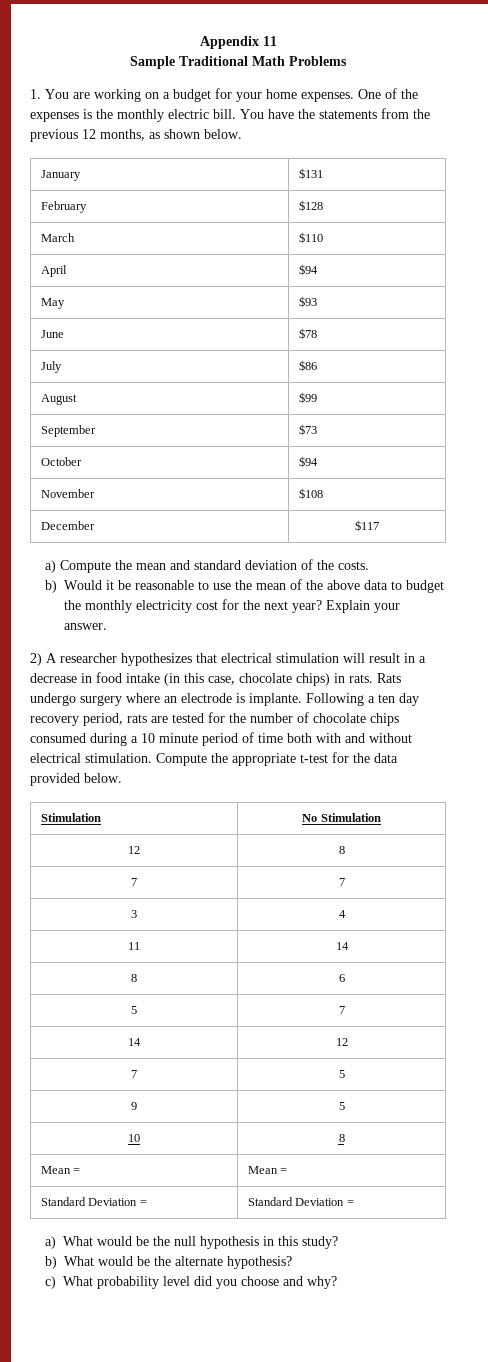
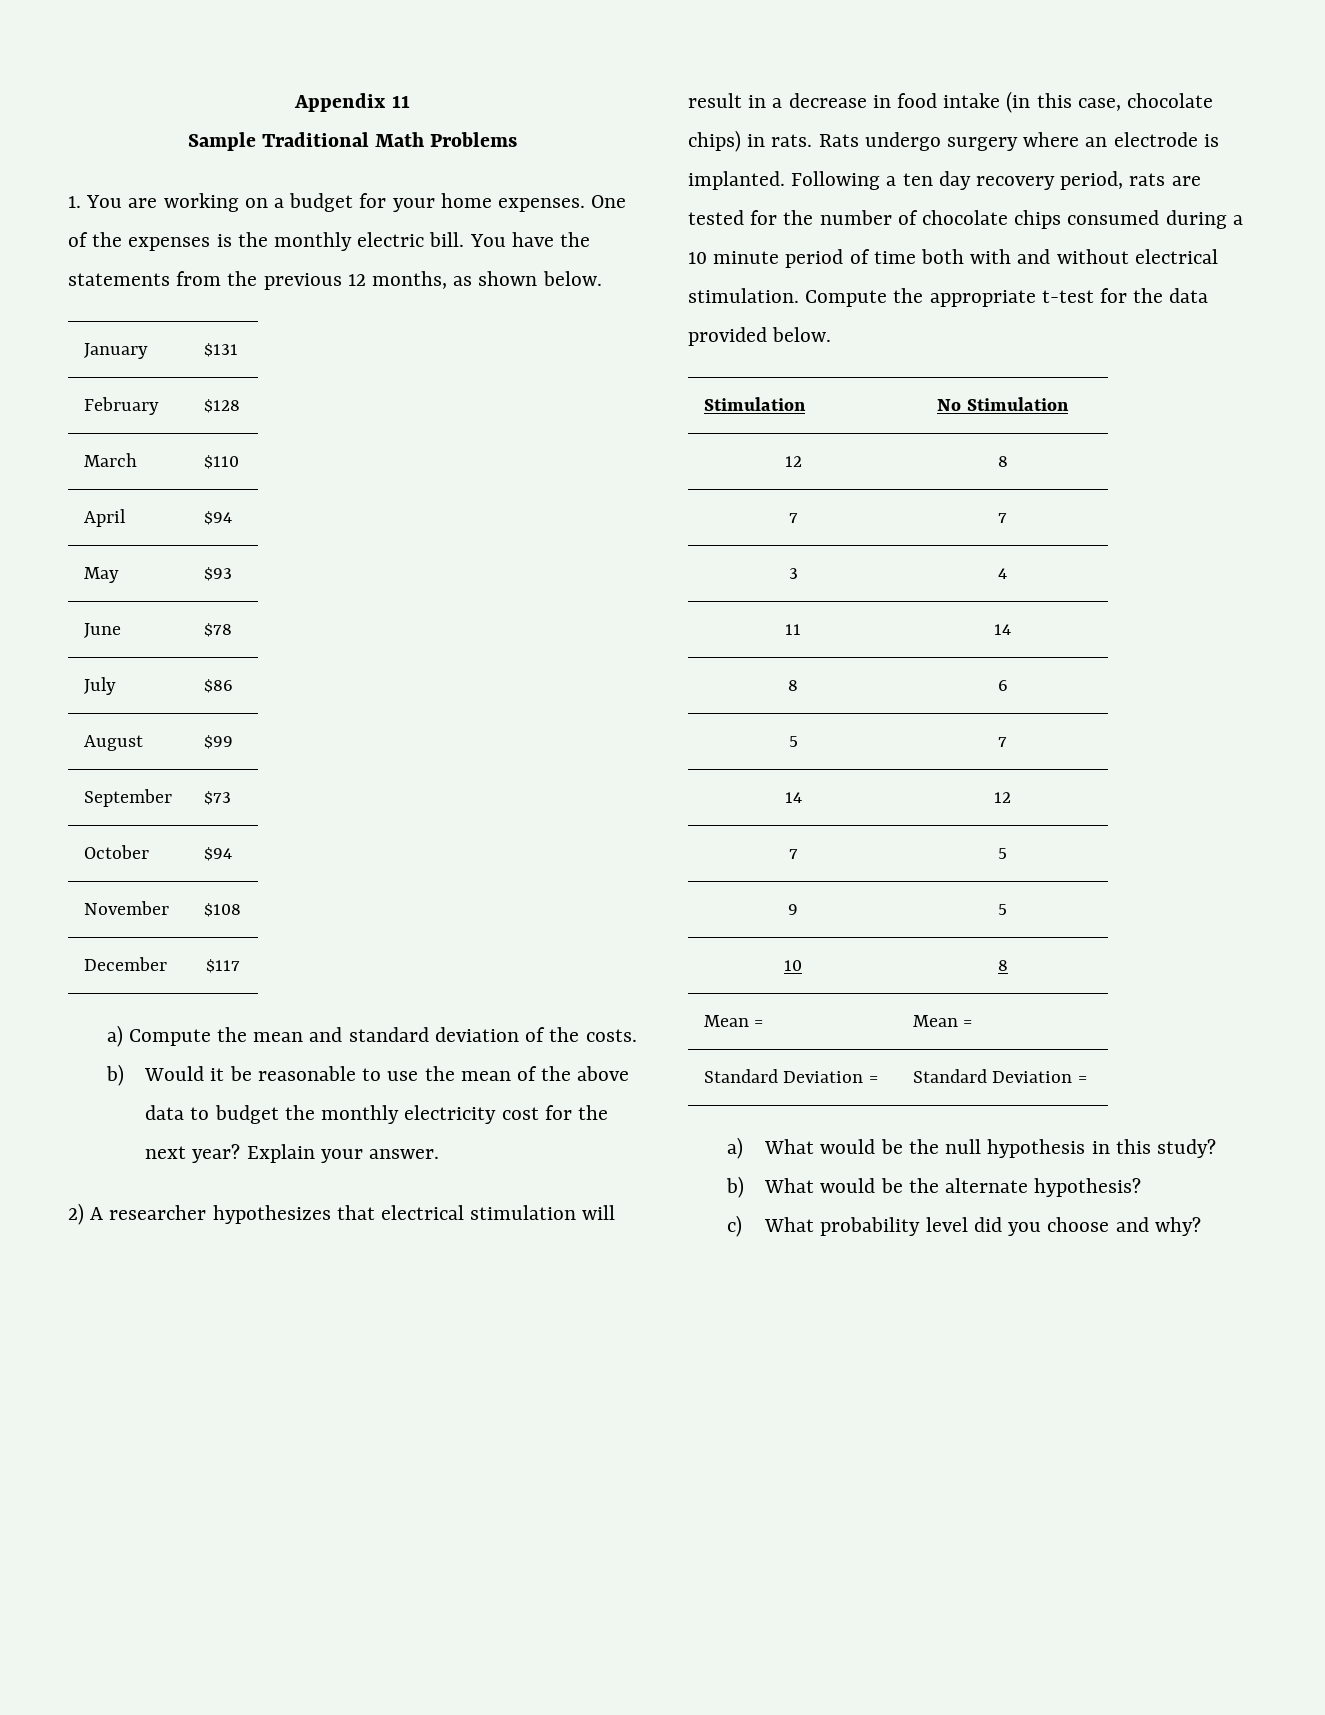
[249,693,302,706] implante. -> [688,171,785,190] implanted.

